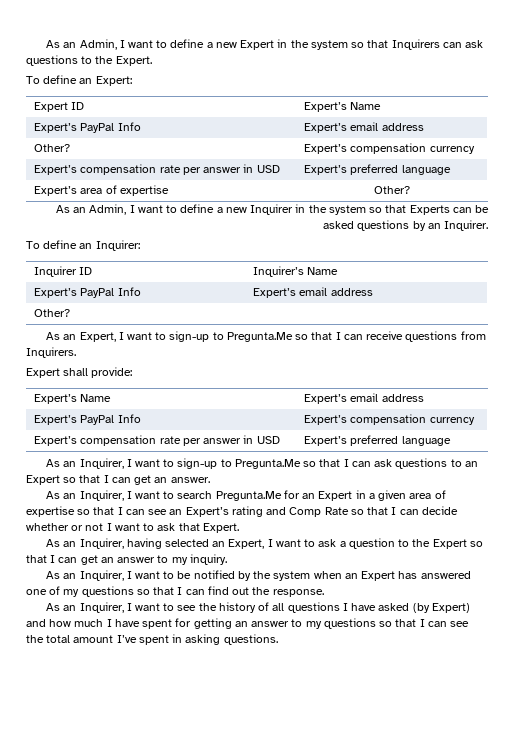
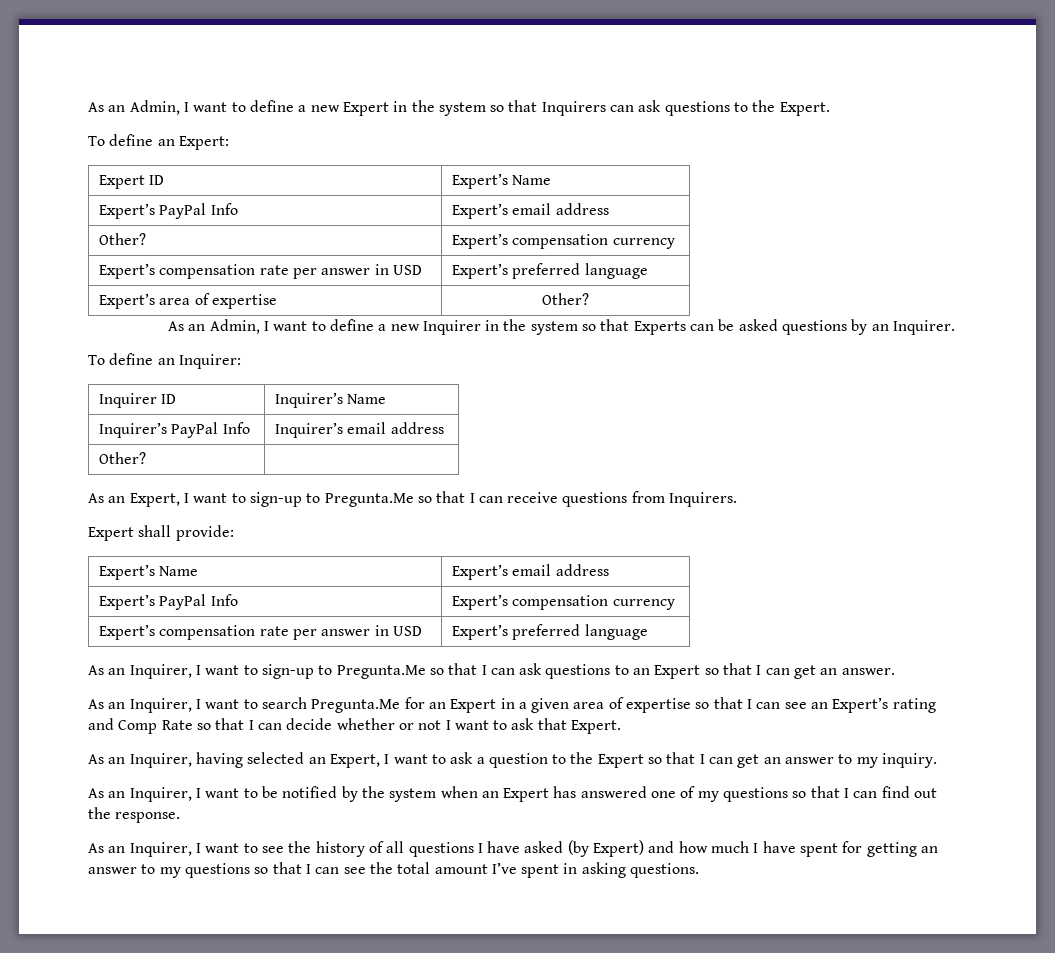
[34,287,141,298] [253,288,297,298] Expert’s PayPal Info | Expert’s -> [99,422,250,438] [275,422,344,438] Inquirer’s PayPal Info | Inquirer’s

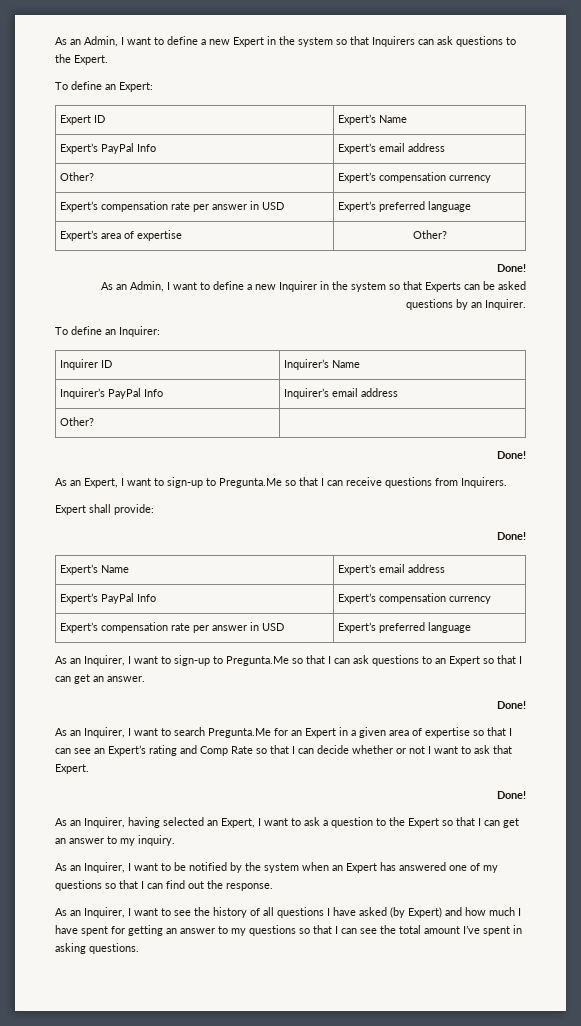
(589, 299) none -> [497,264,526,272] // Done!
(147, 458) none -> [497,451,526,459] // Done!
(234, 533) none -> [497,532,526,540] // Done!
(895, 671) none -> [497,701,526,709] // Done!
(622, 727) none -> [497,791,526,799] // Done!

